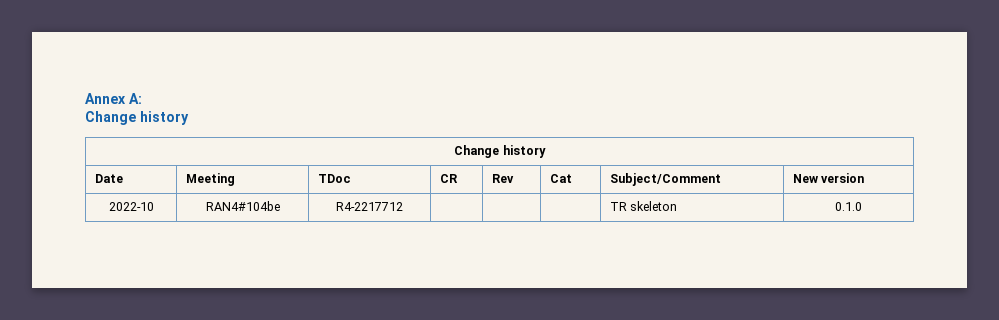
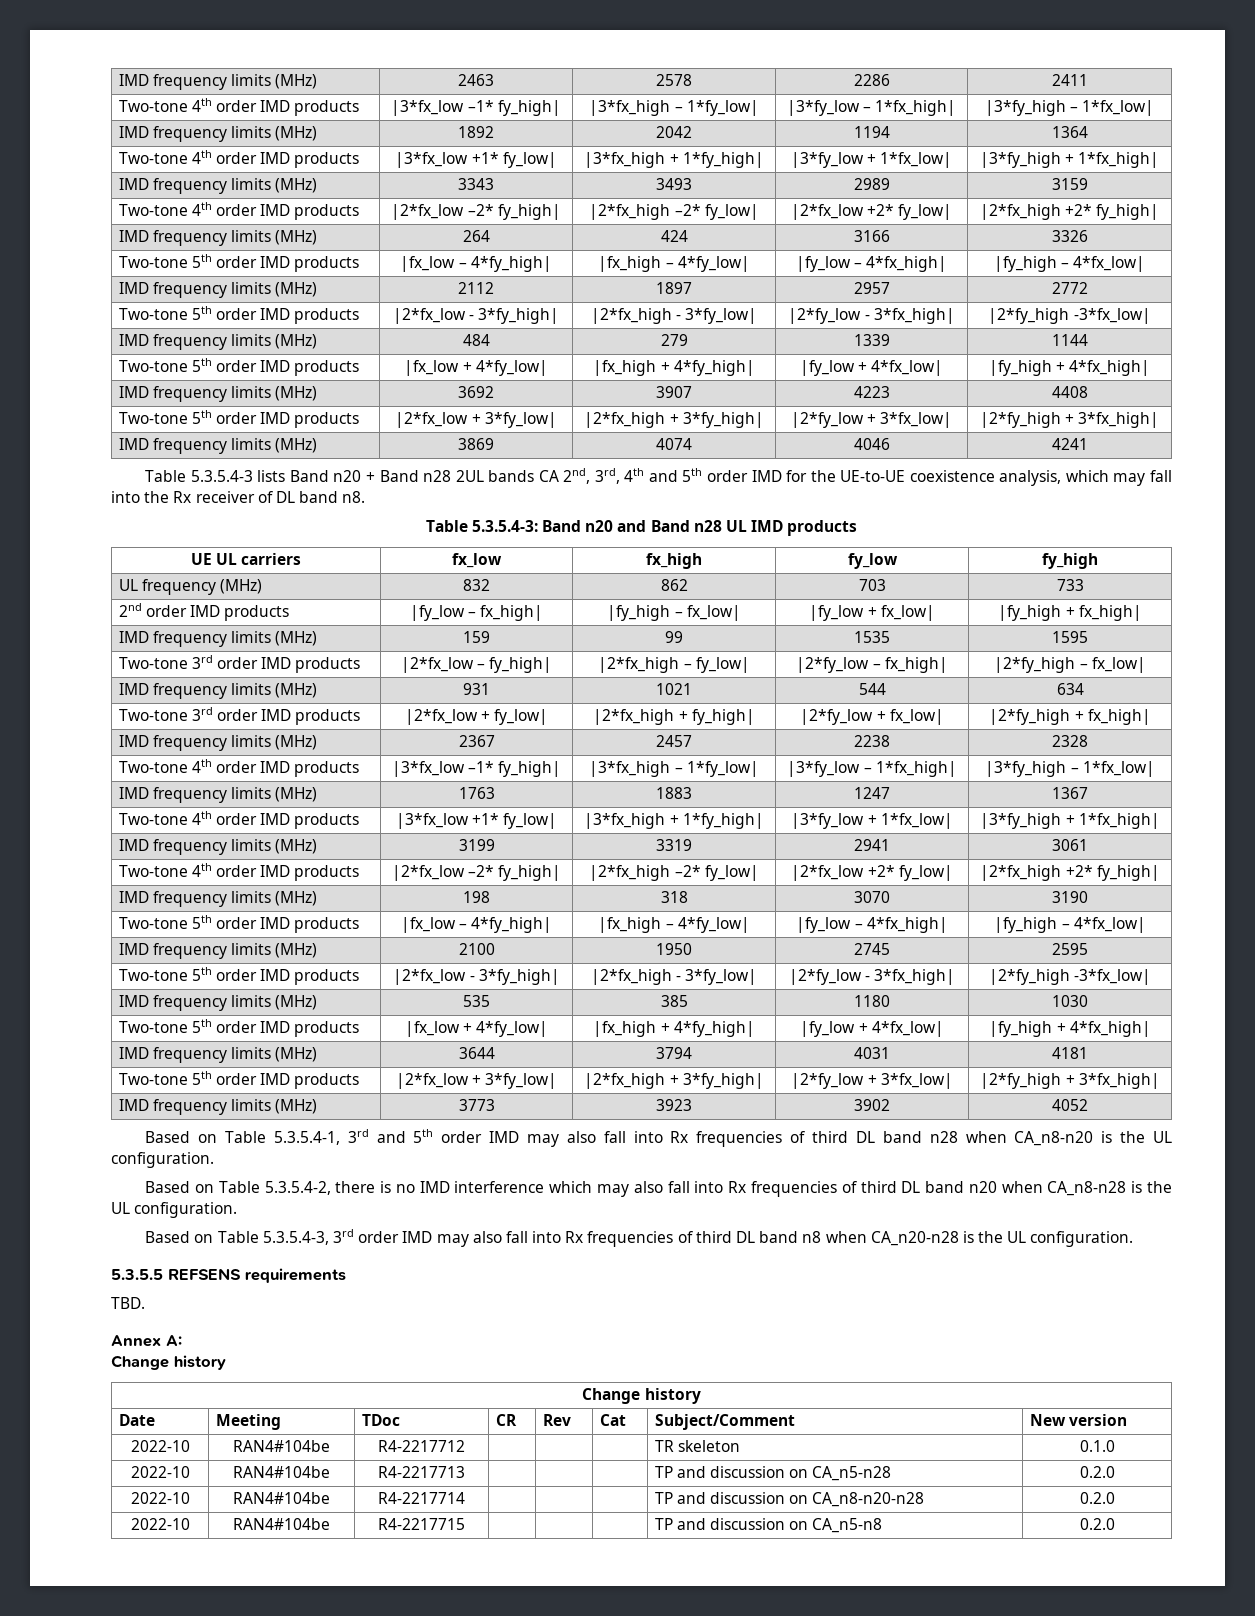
(85, 98) none -> [118,74,318,90] [458,74,494,86] [656,74,692,86] [853,74,890,86] [1051,74,1088,86] [118,98,360,116] [391,100,561,116] [589,100,759,116] [786,100,957,116] [984,100,1155,116] [118,126,318,142] [458,126,494,138] [656,126,692,138] [853,126,890,138] [1051,126,1088,138] [118,150,360,168] [395,152,557,168] [584,152,764,168] [790,152,953,168] [979,152,1160,168] [118,178,318,194] [458,178,494,190] [656,178,692,190] [853,178,890,190] [1051,178,1088,190] [118,202,360,220] [391,204,561,220] [589,204,759,220] [790,204,953,220] [979,204,1160,220] [118,230,318,246] [462,230,490,242] [660,230,688,242] [853,230,890,242] [1051,230,1088,242] [118,254,360,272] [400,256,552,272] [598,256,750,272] [795,256,948,272] [993,256,1146,272] [118,282,318,298] [458,282,494,294] [656,282,692,294] [853,282,890,294] [1051,282,1088,294] [118,306,360,324] [392,308,560,324] [590,308,758,324] [788,308,955,324] [988,308,1151,324] [118,334,318,350] [462,334,490,346] [660,334,688,346] [853,334,890,346] [1051,334,1088,346] [118,358,360,376] [404,360,548,376] [593,360,755,376] [799,360,944,376] [988,360,1151,376] [118,386,318,402] [458,386,494,398] [656,386,692,398] [853,386,890,398] [1051,386,1088,398] [118,410,360,428] [395,412,557,428] [584,412,764,428] [790,412,953,428] [979,412,1160,428] [118,438,318,454] [458,438,494,450] [656,438,692,450] [853,438,890,450] [1051,438,1088,450] [145,468,1172,486] [111,491,366,503] [425,520,858,536] [190,553,302,565] [452,553,502,568] [646,553,702,569] [847,553,898,569] [1042,553,1098,569] [118,579,263,595] [463,579,490,591] [660,579,688,591] [858,579,886,591] [1056,579,1084,591] [118,603,290,621] [409,605,544,621] [607,605,741,621] [809,605,935,621] [998,605,1142,621] [118,631,318,647] [463,631,490,643] [665,631,683,643] [854,631,890,643] [1052,631,1088,643] [118,655,361,673] [400,657,553,673] [598,657,750,673] [796,657,948,673] [994,657,1146,673] [118,683,318,699] [463,683,490,695] [656,683,692,695] [858,683,886,695] [1056,683,1084,695] [118,707,361,725] [404,709,549,725] [593,709,755,725] [800,709,944,725] [989,709,1151,725] [118,735,318,751] [458,735,495,747] [656,735,692,747] [854,735,890,747] [1052,735,1088,747] [118,759,360,777] [391,761,562,777] [589,761,759,777] [787,761,957,777] [985,761,1155,777] [118,787,318,803] [458,787,495,799] [656,787,692,799] [854,787,890,799] [1052,787,1088,799] [118,811,360,829] [395,813,558,829] [584,813,764,829] [791,813,953,829] [980,813,1160,829] [118,839,318,855] [458,839,495,851] [656,839,692,851] [854,839,890,851] [1052,839,1088,851] [118,863,360,881] [391,865,562,881] [589,865,759,881] [791,865,953,881] [980,865,1160,881] [118,891,318,907] [463,891,490,903] [660,891,688,903] [854,891,890,903] [1052,891,1088,903] [118,915,360,933] [400,917,553,933] [598,917,750,933] [796,917,948,933] [994,917,1146,933] [118,943,318,959] [458,943,495,955] [656,943,692,955] [854,943,890,955] [1052,943,1088,955] [118,967,360,985] [393,969,560,985] [590,969,758,985] [788,969,956,985] [988,969,1152,985] [118,995,318,1011] [463,995,490,1007] [660,995,688,1007] [854,995,890,1007] [1052,995,1088,1007] [118,1019,360,1037] [404,1021,549,1037] [593,1021,755,1037] [800,1021,944,1037] [989,1021,1151,1037] [118,1047,318,1063] [458,1047,495,1059] [656,1047,692,1059] [854,1047,890,1059] [1052,1047,1088,1059] [118,1071,360,1089] [395,1073,558,1089] [584,1073,764,1089] [791,1073,953,1089] [980,1073,1160,1089] [118,1099,318,1115] [458,1099,495,1111] [656,1099,692,1111] [854,1099,890,1111] [1052,1099,1088,1111] [145,1129,1173,1147] [111,1152,214,1168] [145,1181,1172,1197] [111,1202,238,1218] [145,1229,1134,1247] [111,1268,346,1283] [111,1297,145,1309] IMD frequency limits (MHz) | 2463 | 2578 | 2286 | 2411 // Two-tone 4th order IMD products | |3*fx_low –1* fy_high| | |3*fx_high – 1*fy_low| | |3*fy_low – 1*fx_high| | |3*fy_high – 1*fx_low| // IMD frequency limits (MHz) | 1892 | 2042 | 1194 | 1364 // Two-tone 4th order IMD products | |3*fx_low +1* fy_low| | |3*fx_high + 1*fy_high| | |3*fy_low + 1*fx_low| | |3*fy_high + 1*fx_high| // IMD frequency limits (MHz) | 3343 | 3493 | 2989 | 3159 // Two-tone 4th order IMD products | |2*fx_low –2* fy_high| | |2*fx_high –2* fy_low| | |2*fx_low +2* fy_low| | |2*fx_high +2* fy_high| // IMD frequency limits (MHz) | 264 | 424 | 3166 | 3326 // Two-tone 5th order IMD products | |fx_low – 4*fy_high| | |fx_high – 4*fy_low| | |fy_low – 4*fx_high| | |fy_high – 4*fx_low| // IMD frequency limits (MHz) | 2112 | 1897 | 2957 | 2772 // Two-tone 5th order IMD products | |2*fx_low - 3*fy_high| | |2*fx_high - 3*fy_low| | |2*fy_low - 3*fx_high| | |2*fy_high -3*fx_low| // IMD frequency limits (MHz) | 484 | 279 | 1339 | 1144 // Two-tone 5th order IMD products | |fx_low + 4*fy_low| | |fx_high + 4*fy_high| | |fy_low + 4*fx_low| | |fy_high + 4*fx_high| // IMD frequency limits (MHz) | 3692 | 3907 | 4223 | 4408 // Two-tone 5th order IMD products | |2*fx_low + 3*fy_low| | |2*fx_high + 3*fy_high| | |2*fy_low + 3*fx_low| | |2*fy_high + 3*fx_high| // IMD frequency limits (MHz) | 3869 | 4074 | 4046 | 4241 // Table 5.3.5.4-3 lists Band n20 + Band n28 2UL bands CA 2nd, 3rd, 4th and 5th order IMD for the UE-to-UE coexistence analysis, which may fall into the Rx receiver of DL band n8. // Table 5.3.5.4-3: Band n20 and Band n28 UL IMD products // UE UL carriers | fx_low | fx_high | fy_low | fy_high // UL frequency (MHz) | 832 | 862 | 703 | 733 // 2nd order IMD products | |fy_low – fx_high| | |fy_high – fx_low| | |fy_low + fx_low| | |fy_high + fx_high| // IMD frequency limits (MHz) | 159 | 99 | 1535 | 1595 // Two-tone 3rd order IMD products | |2*fx_low – fy_high| | |2*fx_high – fy_low| | |2*fy_low – fx_high| | |2*fy_high – fx_low| // IMD frequency limits (MHz) | 931 | 1021 | 544 | 634 // Two-tone 3rd order IMD products | |2*fx_low + fy_low| | |2*fx_high + fy_high| | |2*fy_low + fx_low| | |2*fy_high + fx_high| // IMD frequency limits (MHz) | 2367 | 2457 | 2238 | 2328 // Two-tone 4th order IMD products | |3*fx_low –1* fy_high| | |3*fx_high – 1*fy_low| | |3*fy_low – 1*fx_high| | |3*fy_high – 1*fx_low| // IMD frequency limits (MHz) | 1763 | 1883 | 1247 | 1367 // Two-tone 4th order IMD products | |3*fx_low +1* fy_low| | |3*fx_high + 1*fy_high| | |3*fy_low + 1*fx_low| | |3*fy_high + 1*fx_high| // IMD frequency limits (MHz) | 3199 | 3319 | 2941 | 3061 // Two-tone 4th order IMD products | |2*fx_low –2* fy_high| | |2*fx_high –2* fy_low| | |2*fx_low +2* fy_low| | |2*fx_high +2* fy_high| // IMD frequency limits (MHz) | 198 | 318 | 3070 | 3190 // Two-tone 5th order IMD products | |fx_low – 4*fy_high| | |fx_high – 4*fy_low| | |fy_low – 4*fx_high| | |fy_high – 4*fx_low| // IMD frequency limits (MHz) | 2100 | 1950 | 2745 | 2595 // Two-tone 5th order IMD products | |2*fx_low - 3*fy_high| | |2*fx_high - 3*fy_low| | |2*fy_low - 3*fx_high| | |2*fy_high -3*fx_low| // IMD frequency limits (MHz) | 535 | 385 | 1180 | 1030 // Two-tone 5th order IMD products | |fx_low + 4*fy_low| | |fx_high + 4*fy_high| | |fy_low + 4*fx_low| | |fy_high + 4*fx_high| // IMD frequency limits (MHz) | 3644 | 3794 | 4031 | 4181 // Two-tone 5th order IMD products | |2*fx_low + 3*fy_low| | |2*fx_high + 3*fy_high| | |2*fy_low + 3*fx_low| | |2*fy_high + 3*fx_high| // IMD frequency limits (MHz) | 3773 | 3923 | 3902 | 4052 // Based on Table 5.3.5.4-1, 3rd and 5th order IMD may also fall into Rx frequencies of third DL band n28 when CA_n8-n20 is the UL configuration. // Based on Table 5.3.5.4-2, there is no IMD interference which may also fall into Rx frequencies of third DL band n20 when CA_n8-n28 is the UL configuration. // Based on Table 5.3.5.4-3, 3rd order IMD may also fall into Rx frequencies of third DL band n8 when CA_n20-n28 is the UL configuration. // 5.3.5.5 REFSENS requirements // TBD. //
(862, 206) none -> [130,1466,190,1478] [233,1466,330,1478] [378,1466,465,1478] [654,1466,892,1481] [1079,1466,1115,1478] [130,1492,190,1504] [233,1492,330,1504] [378,1492,465,1504] [654,1492,925,1507] [1079,1492,1115,1504] [130,1518,190,1530] [233,1518,330,1530] [378,1518,465,1530] [654,1518,883,1533] [1079,1518,1115,1530] // 2022-10 | RAN4#104be | R4-2217713 | | | | TP and discussion on CA_n5-n28 | 0.2.0 // 2022-10 | RAN4#104be | R4-2217714 | | | | TP and discussion on CA_n8-n20-n28 | 0.2.0 // 2022-10 | RAN4#104be | R4-2217715 | | | | TP and discussion on CA_n5-n8 | 0.2.0

